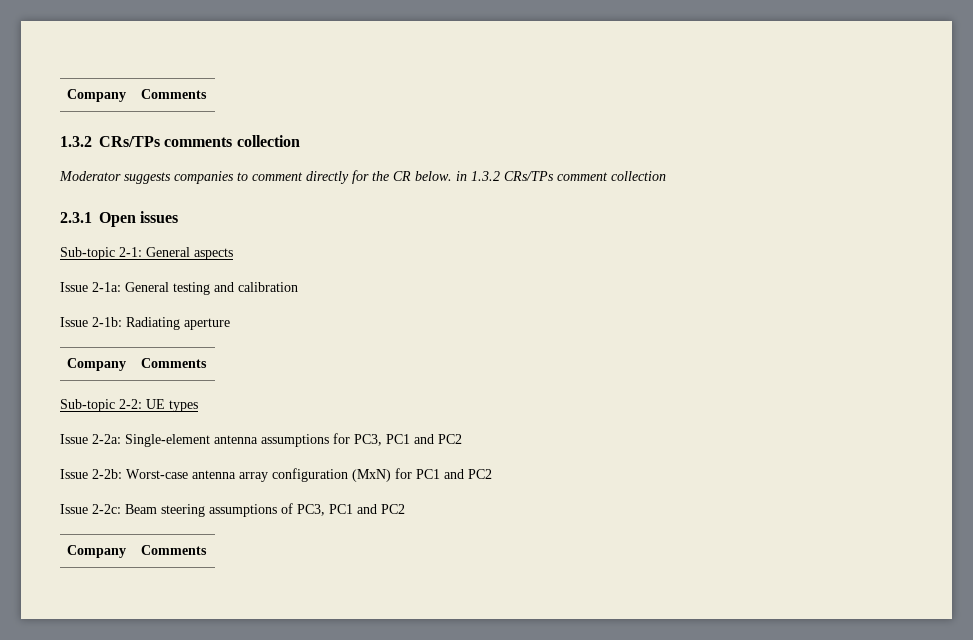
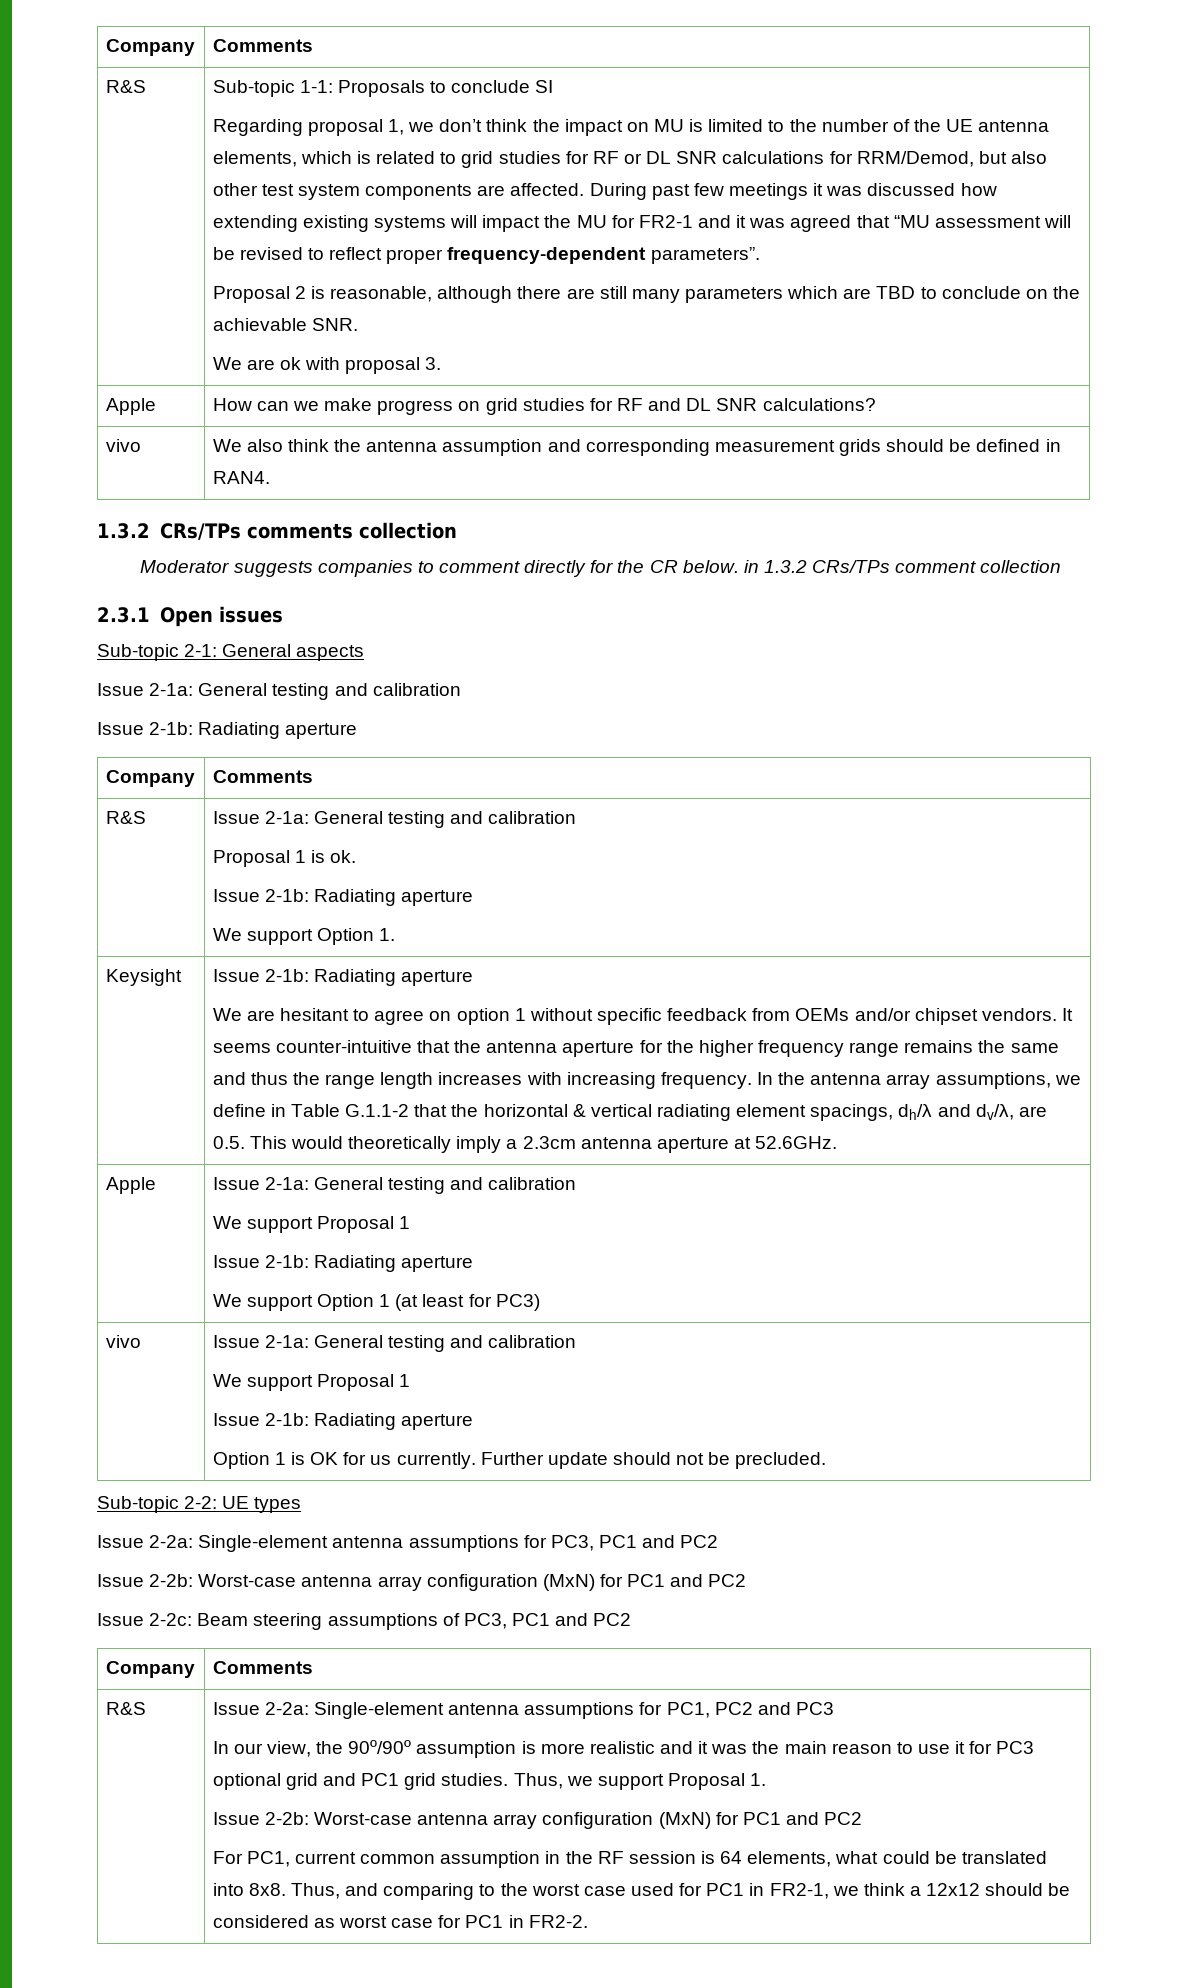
[67,89,127,102] [141,89,208,99] Company | Comments -> [105,39,195,56] [212,39,313,52] [105,80,146,93] [212,80,554,97] [212,119,1050,136] [212,151,1047,168] [212,183,997,200] [212,215,1071,232] [212,247,760,264] [212,286,1080,303] [212,318,358,331] [212,357,442,374] [105,398,156,415] [212,398,876,415] [105,439,141,452] [212,439,1061,456] [212,471,270,484] Company | Comments // R&S | Sub-topic 1-1: Proposals to conclude SI // Regarding proposal 1, we don’t think the impact on MU is limited to the number of the UE antenna elements, which is related to grid studies for RF or DL SNR calculations for RRM/Demod, but also other test system components are affected. During past few meetings it was discussed how extending existing systems will impact the MU for FR2-1 and it was agreed that “MU assessment will be revised to reflect proper frequency-dependent parameters”. // Proposal 2 is reasonable, although there are still many parameters which are TBD to conclude on the achievable SNR. // We are ok with proposal 3. // Apple | How can we make progress on grid studies for RF and DL SNR calculations? // vivo | We also think the antenna assumption and corresponding measurement grids should be defined in RAN4.
(208, 363) none -> [105,811,146,824] [212,811,577,828] [212,850,357,867] [212,889,474,906] [212,928,396,945] [105,969,182,986] [212,969,474,986] [212,1008,1073,1025] [212,1040,1059,1057] [212,1072,1081,1089] [212,1104,1047,1121] [212,1136,838,1153] [105,1177,156,1194] [212,1177,577,1194] [212,1216,411,1233] [212,1255,474,1272] [212,1294,540,1311] [105,1335,141,1348] [212,1335,577,1352] [212,1374,411,1391] [212,1413,474,1430] [212,1452,827,1469] // R&S | Issue 2-1a: General testing and calibration // Proposal 1 is ok. // Issue 2-1b: Radiating aperture // We support Option 1. // Keysight | Issue 2-1b: Radiating aperture // We are hesitant to agree on option 1 without specific feedback from OEMs and/or chipset vendors. It seems counter-intuitive that the antenna aperture for the higher frequency range remains the same and thus the range length increases with increasing frequency. In the antenna array assumptions, we define in Table G.1.1-2 that the horizontal & vertical radiating element spacings, dh/λ and dv/λ, are 0.5. This would theoretically imply a 2.3cm antenna aperture at 52.6GHz. // Apple | Issue 2-1a: General testing and calibration // We support Proposal 1 // Issue 2-1b: Radiating aperture // We support Option 1 (at least for PC3) // vivo | Issue 2-1a: General testing and calibration // We support Proposal 1 // Issue 2-1b: Radiating aperture // Option 1 is OK for us currently. Further update should not be precluded.
(208, 550) none -> [105,1702,146,1715] [212,1702,835,1719] [212,1740,1035,1758] [212,1773,767,1790] [212,1812,863,1829] [212,1851,1047,1868] [212,1883,1071,1900] [212,1915,588,1928] // R&S | Issue 2-2a: Single-element antenna assumptions for PC1, PC2 and PC3 // In our view, the 90º/90º assumption is more realistic and it was the main reason to use it for PC3 optional grid and PC1 grid studies. Thus, we support Proposal 1. // Issue 2-2b: Worst-case antenna array configuration (MxN) for PC1 and PC2 // For PC1, current common assumption in the RF session is 64 elements, what could be translated into 8x8. Thus, and comparing to the worst case used for PC1 in FR2-1, we think a 12x12 should be considered as worst case for PC1 in FR2-2.

